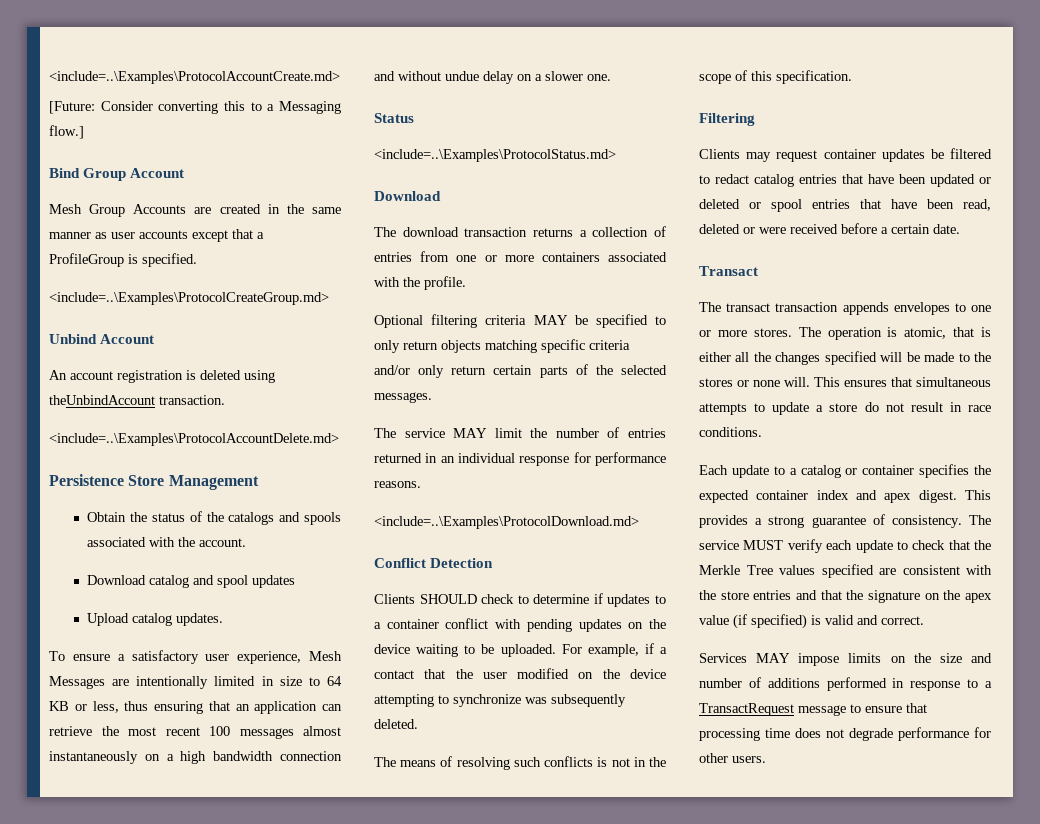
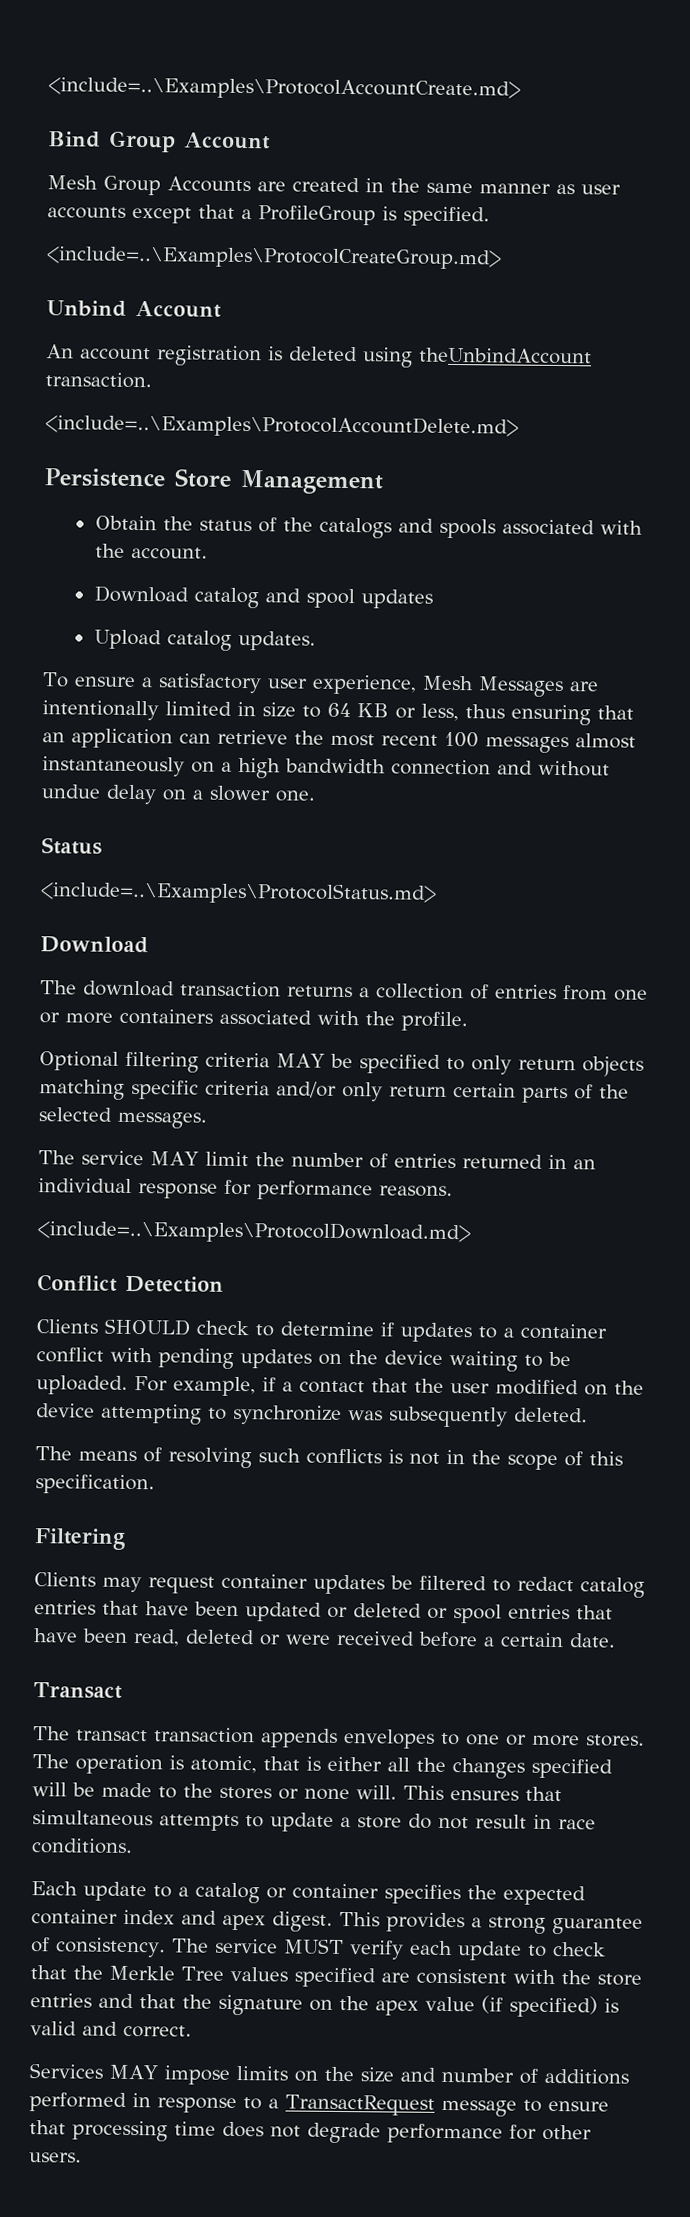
[49,101,341,114] [49,125,84,139] // [Future: Consider converting this to a Messaging flow.] -> (521, 89) none

